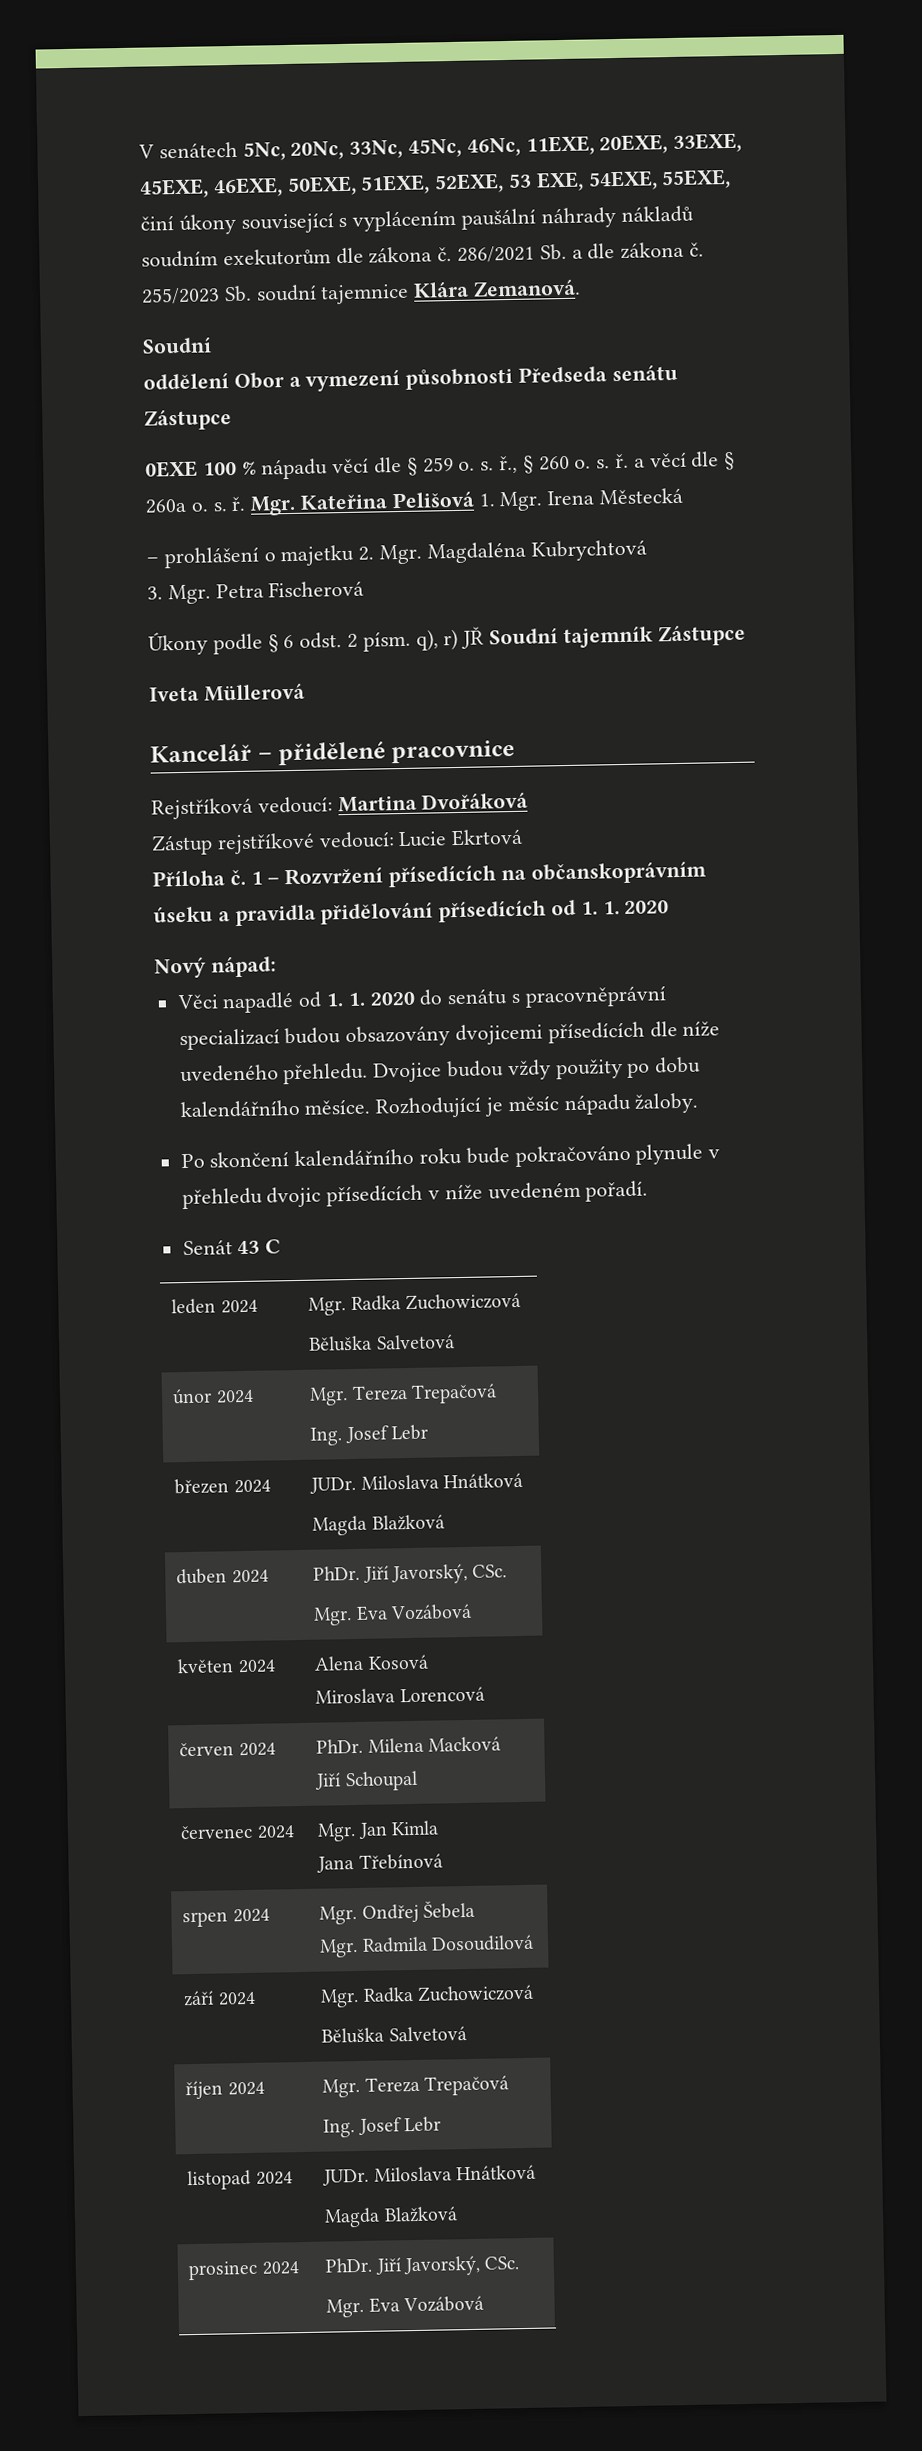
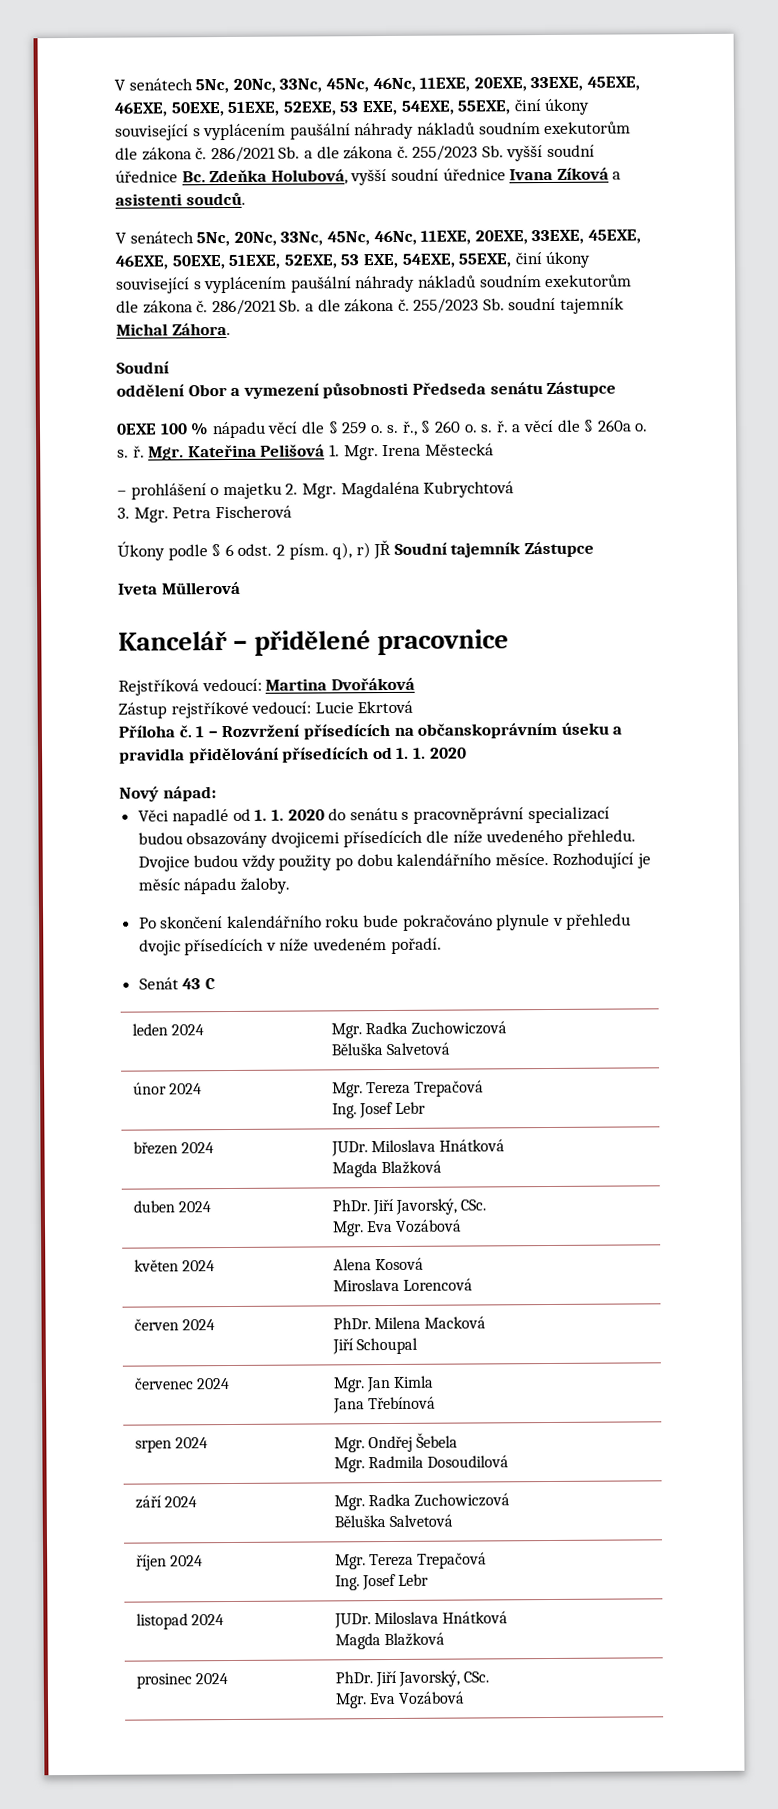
[255,279,582,305] soudní tajemnice Klára Zemanová. -> [506,144,596,162] [115,167,622,186] [115,192,246,206] [115,229,641,247] [115,251,592,270] [116,274,633,294] [116,297,625,316] [116,322,231,336] vyšší soudní úřednice Bc. Zdeňka Holubová, vyšší soudní úřednice Ivana Zíková a asistenti soudců. // V senátech 5Nc, 20Nc, 33Nc, 45Nc, 46Nc, 11EXE, 20EXE, 33EXE, 45EXE, 46EXE, 50EXE, 51EXE, 52EXE, 53 EXE, 54EXE, 55EXE, činí úkony související s vyplácením paušální náhrady nákladů soudním exekutorům dle zákona č. 286/2021 Sb. a dle zákona č. 255/2023 Sb. soudní tajemník Michal Záhora.

